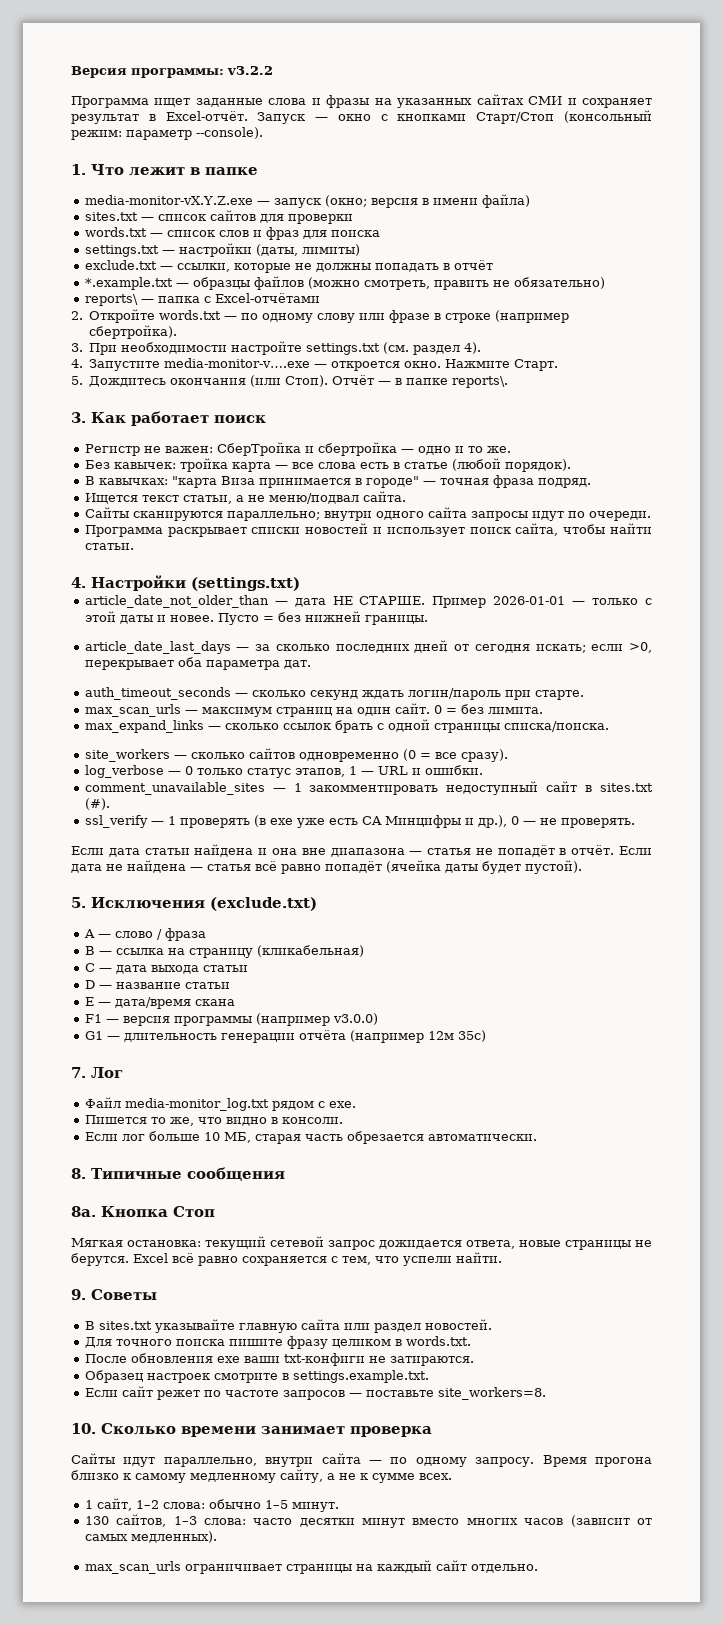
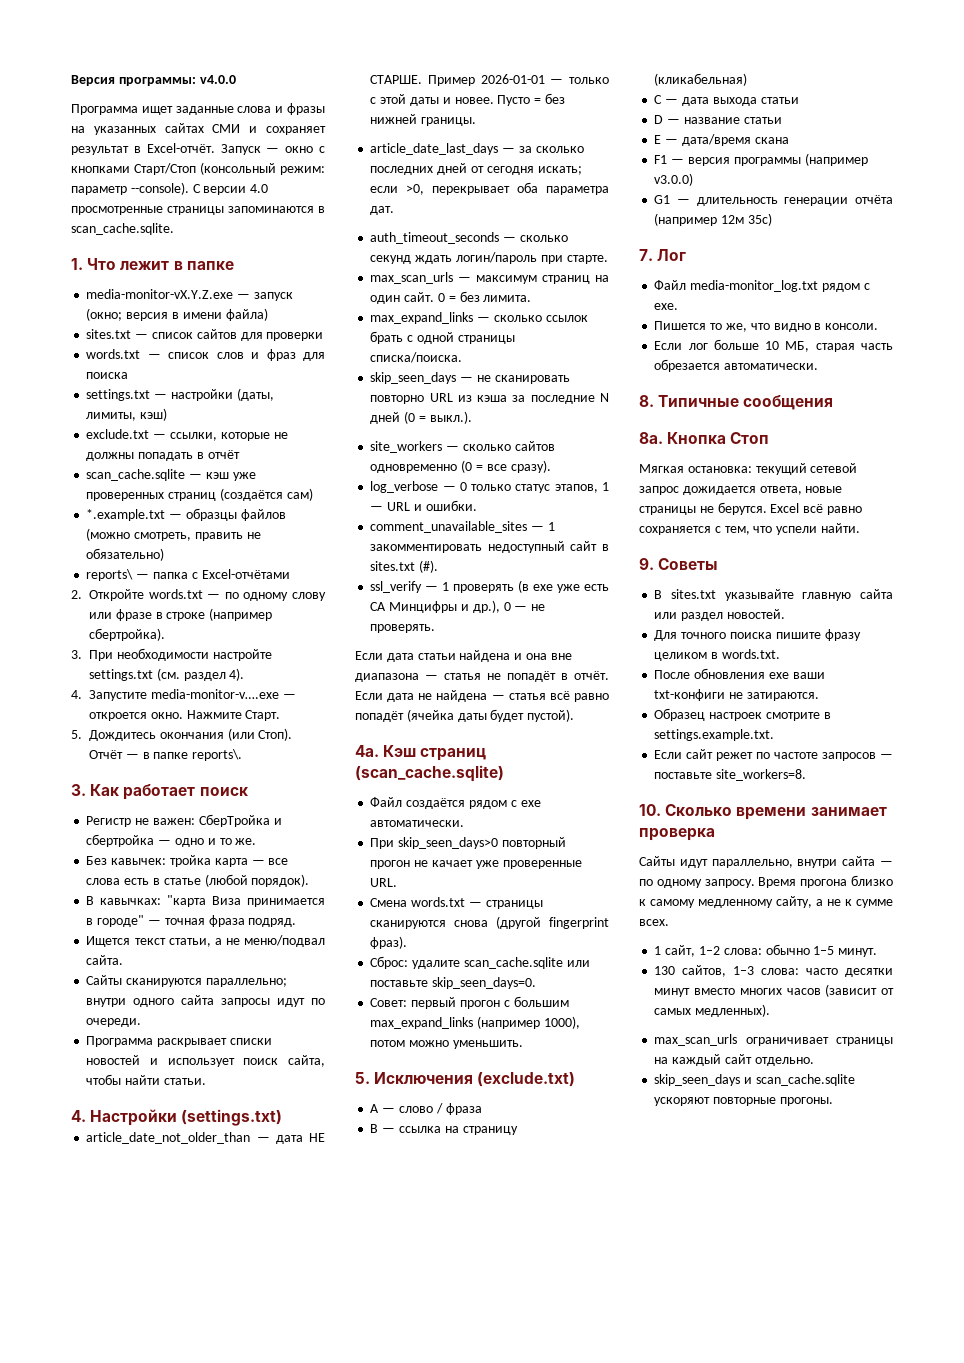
[227,66,273,75] v3.2.2 -> [199,75,236,84] v4.0.0
(263, 133) none -> [192,184,269,195] [71,206,325,215] [71,223,174,235] С версии 4.0 просмотренные страницы запоминаются в scan_cache.sqlite.
[301,244,360,256] лимиты) -> [86,408,168,421] лимиты, кэш)
(493, 265) none -> [86,469,256,481] [86,488,313,501] // scan_cache.sqlite — кэш уже проверенных страниц (создаётся сам)
(609, 726) none -> [370,372,570,384] [370,393,609,404] [370,411,472,424] // skip_seen_days — не сканировать повторно URL из кэша за последние N дней (0 = выкл.).
(582, 867) none -> [355,745,487,761] [355,765,504,782] [370,797,541,809] [370,820,465,827] [370,837,566,849] [370,860,582,869] [370,878,398,887] [370,897,543,909] [370,916,609,929] [370,936,408,949] [370,956,590,969] [370,977,537,989] [370,996,569,1009] [370,1016,580,1029] [370,1040,523,1049] // 4a. Кэш страниц (scan_cache.sqlite) // Файл создаётся рядом с exe автоматически. // При skip_seen_days>0 повторный прогон не качает уже проверенные URL. // Смена words.txt — страницы сканируются снова (другой fingerprint фраз). // Сброс: удалите scan_cache.sqlite или поставьте skip_seen_days=0. // Совет: первый прогон с большим max_expand_links (например 1000), потом можно уменьшить.
(538, 1568) none -> [654,1074,855,1086] [654,1097,833,1106] // skip_seen_days и scan_cache.sqlite ускоряют повторные прогоны.

